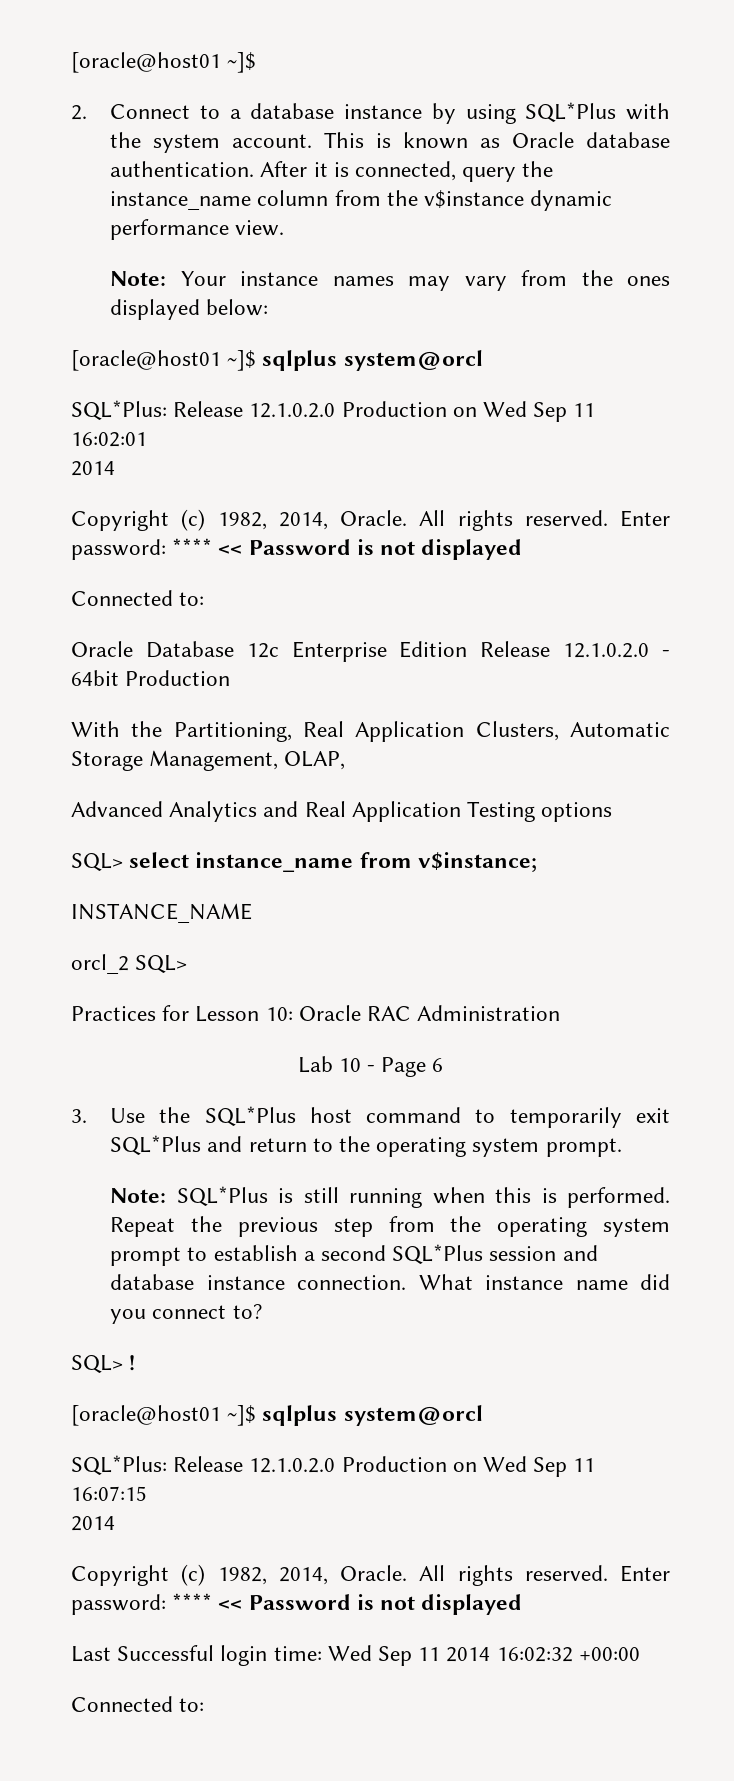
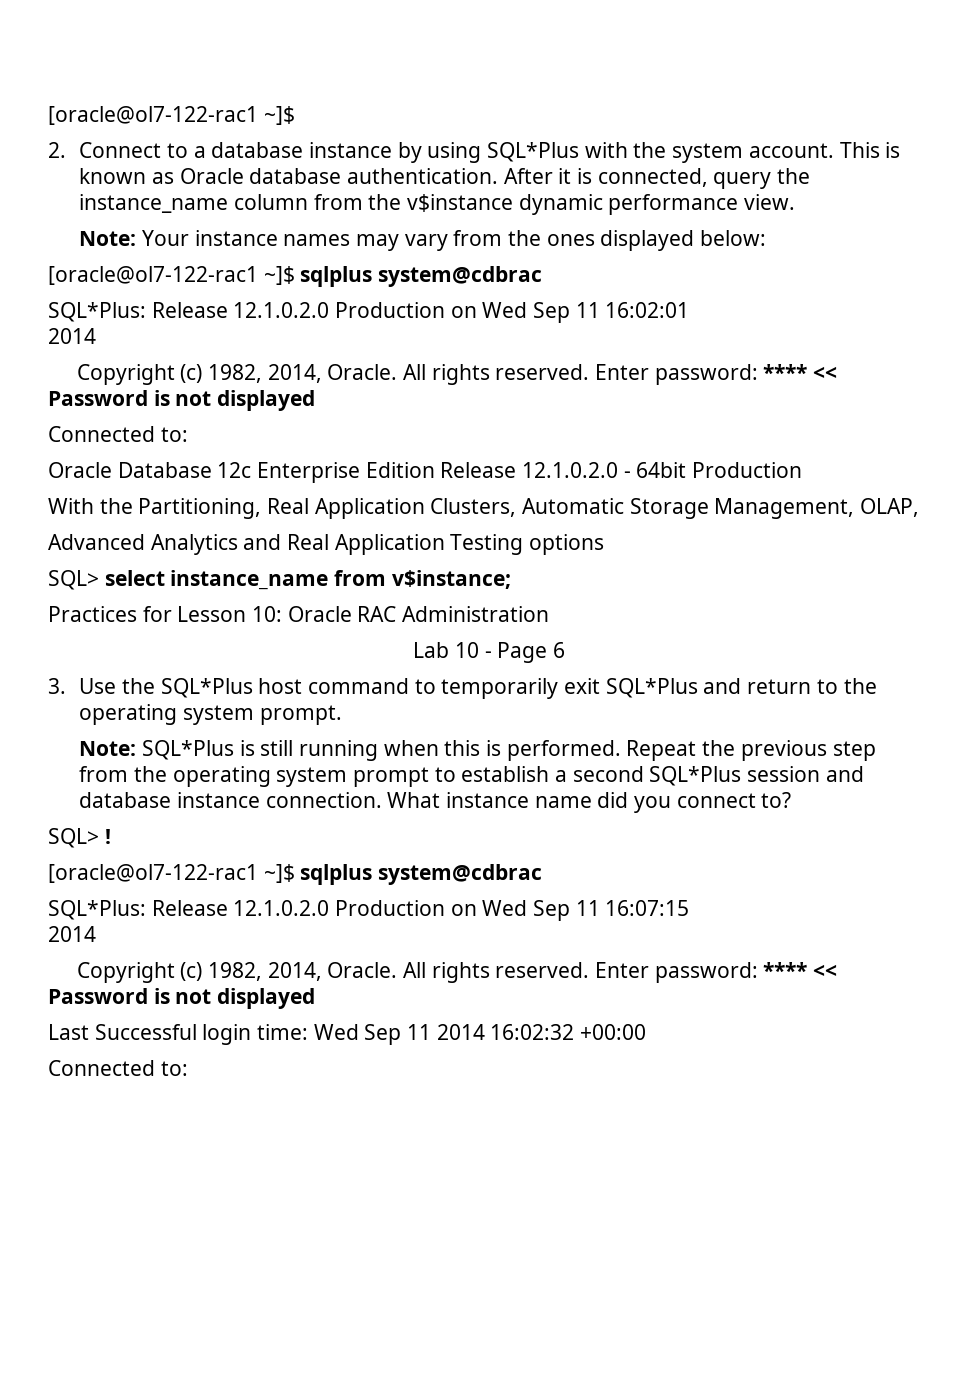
[71,52,221,73] [oracle@host01 -> [48,106,258,125] [oracle@ol7-122-rac1
[71,350,483,371] [oracle@host01 ~]$ sqlplus system@orcl -> [48,266,543,287] [oracle@ol7-122-rac1 ~]$ sqlplus system@cdbrac
[71,903,252,923] [71,954,188,974] // INSTANCE_NAME // orcl_2 SQL> -> (511, 579) none
[71,1405,483,1426] [oracle@host01 ~]$ sqlplus system@orcl -> [48,864,543,885] [oracle@ol7-122-rac1 ~]$ sqlplus system@cdbrac

